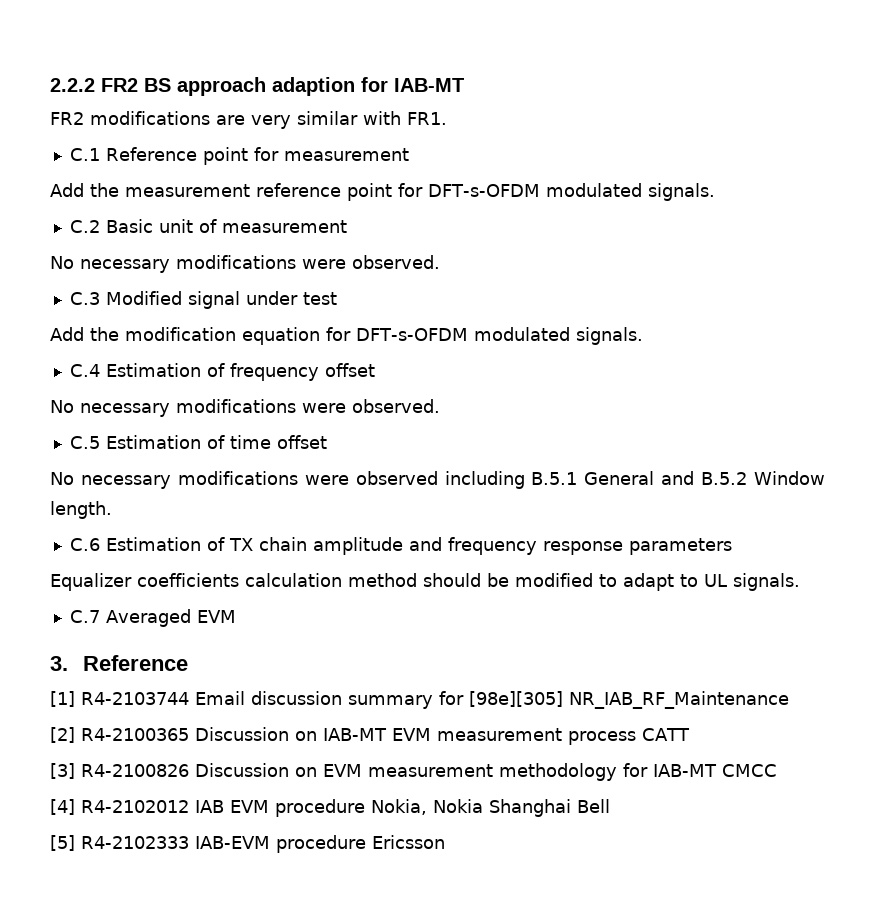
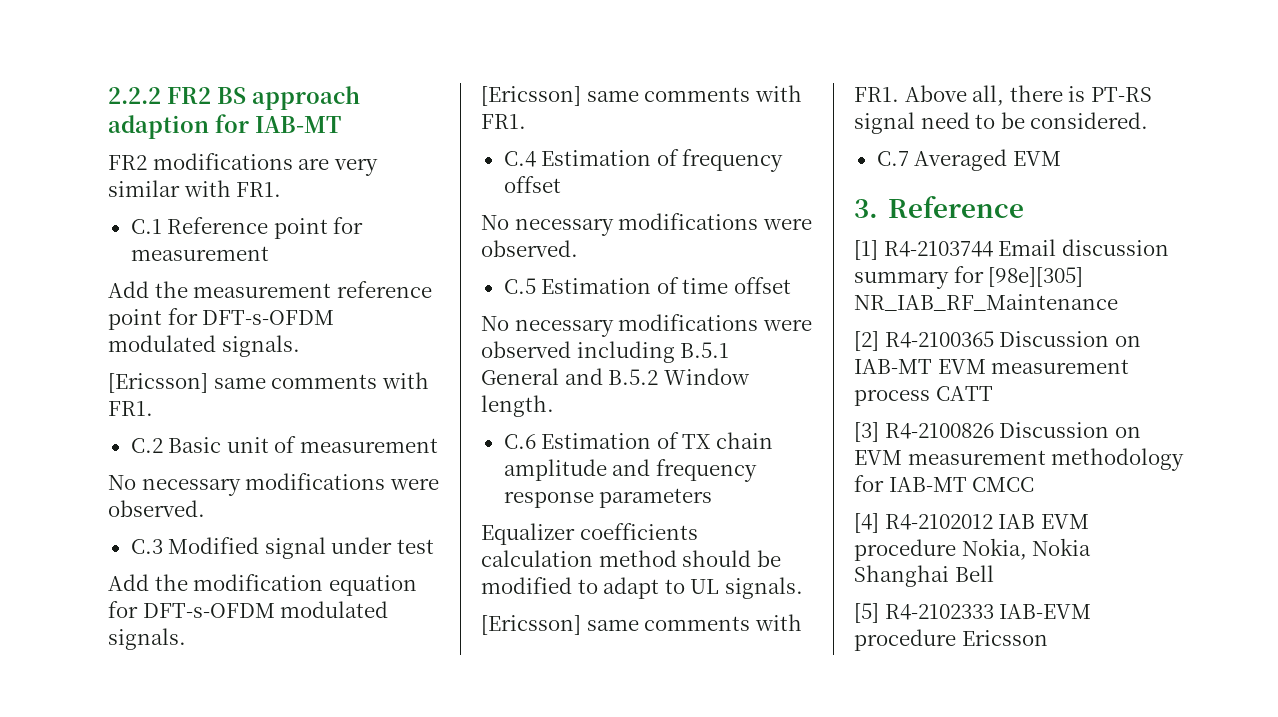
(715, 192) none -> [108,372,429,393] [108,401,153,416] // [Ericsson] same comments with FR1.
(643, 336) none -> [481,85,802,106] [481,114,526,129] // [Ericsson] same comments with FR1.
(800, 582) none -> [481,614,802,635] [854,85,1152,106] [854,112,1149,134] // [Ericsson] same comments with FR1. Above all, there is PT-RS signal need to be considered.

